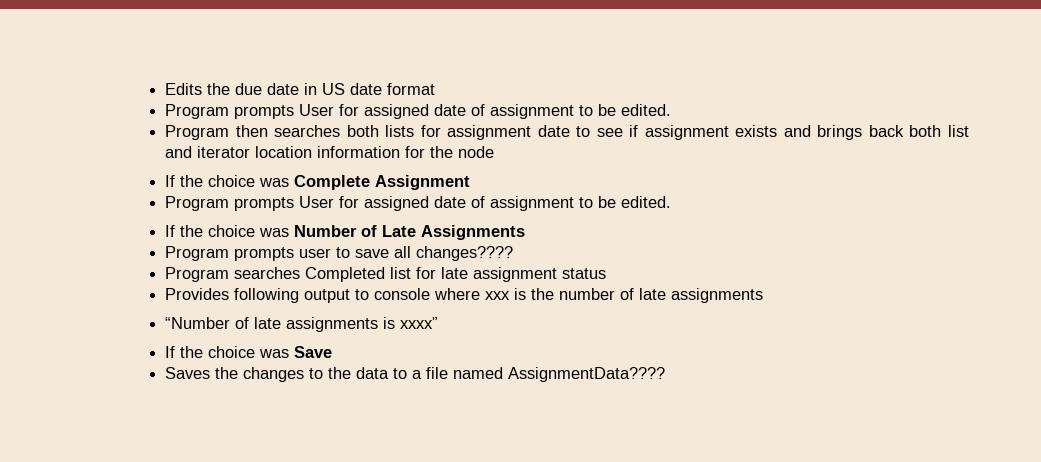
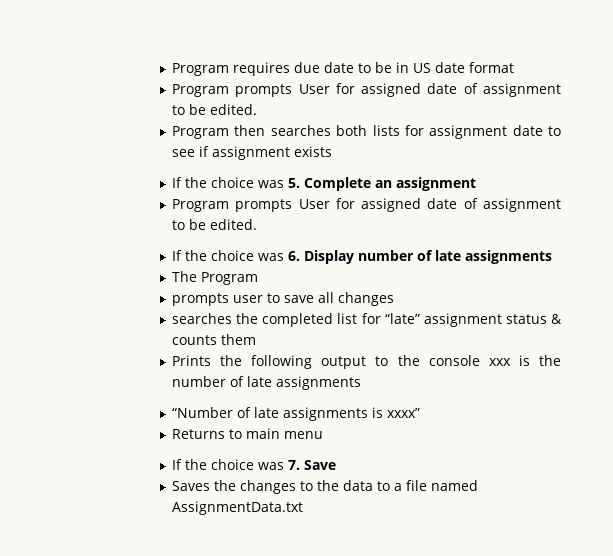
[165,83,300,95] Edits the due date -> [172,62,393,76] Program requires due date to be
[783,125,970,140] [165,146,495,158] [165,175,471,190] and brings back both list and iterator location information for the node // If the choice was Complete Assignment -> [172,177,477,191] // If the choice was 5. Complete an assignment
[294,225,526,240] [165,246,230,261] Number of Late Assignments // Program -> [288,250,553,264] [172,271,259,285] 6. Display number of late assignments // The Program //
[416,246,514,261] [165,267,386,282] changes???? // Program searches Completed -> [338,292,395,306] [172,313,334,327] changes // searches the completed
[441,267,469,279] late -> [384,313,420,324] “late”
[165,288,230,300] // Provides -> [550,314,562,324] [172,334,257,345] [172,355,243,366] & counts them // Prints the
[374,288,481,300] console where -> [397,355,480,366] the console
[165,346,290,358] // If the choice was -> [172,428,324,439] [172,459,301,470] // Returns to main menu // If the choice was 7.
[508,367,666,382] AssignmentData???? -> [172,501,304,515] AssignmentData.txt

